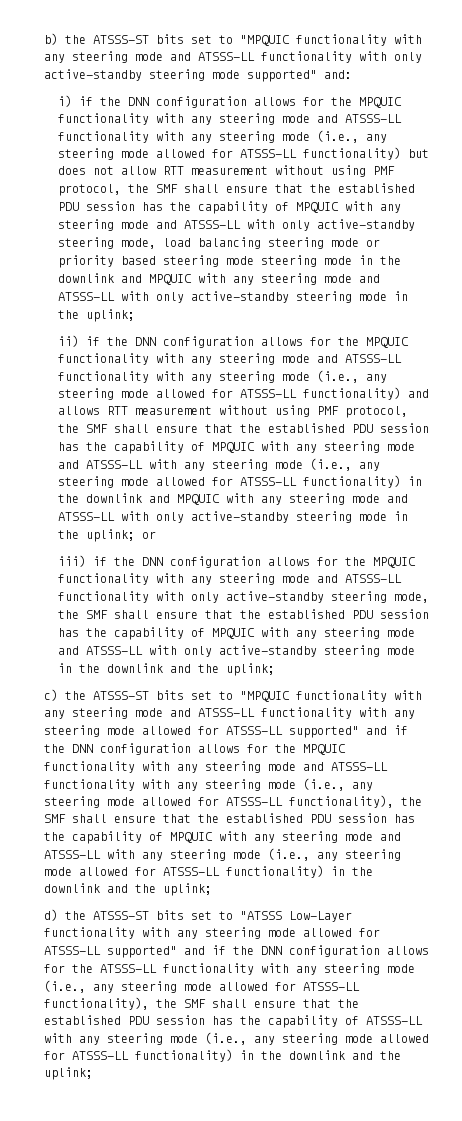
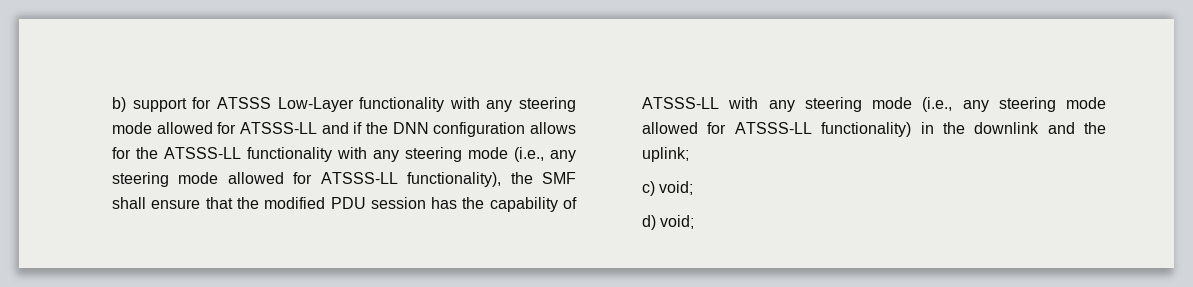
[65,34,423,46] [44,51,423,63] [44,69,353,82] [58,95,403,108] [58,113,403,125] [58,130,388,143] [58,147,430,160] [58,165,396,177] [58,183,416,196] [58,201,402,214] [58,219,416,231] [58,237,381,249] [58,255,402,268] [58,273,381,285] [58,291,409,303] [58,309,136,322] [58,335,410,348] [58,353,403,365] [58,370,388,383] [58,387,430,400] [58,405,409,418] [58,423,430,433] [58,441,416,454] [58,458,381,471] [58,475,423,488] [58,493,409,505] [58,511,409,523] [58,529,157,542] [58,555,417,568] [58,573,403,585] [58,591,430,603] [58,609,430,619] [58,627,416,640] [58,645,416,657] [58,663,276,676] [44,689,423,702] [44,707,416,719] [44,725,409,738] [44,743,347,755] [44,761,389,773] [44,778,374,791] [44,795,423,808] [44,813,416,823] [44,831,402,844] [44,848,402,861] [44,865,374,878] [44,883,213,896] [44,909,283,921] the ATSSS-ST bits set to "MPQUIC functionality with any steering mode and ATSSS-LL functionality with only active-standby steering mode supported" and: // i) if the DNN configuration allows for the MPQUIC functionality with any steering mode and ATSSS-LL functionality with any steering mode (i.e., any steering mode allowed for ATSSS-LL functionality) but does not allow RTT measurement without using PMF protocol, the SMF shall ensure that the established PDU session has the capability of MPQUIC with any steering mode and ATSSS-LL with only active-standby steering mode, load balancing steering mode or priority based steering mode steering mode in the downlink and MPQUIC with any steering mode and ATSSS-LL with only active-standby steering mode in the uplink; // ii) if the DNN configuration allows for the MPQUIC functionality with any steering mode and ATSSS-LL functionality with any steering mode (i.e., any steering mode allowed for ATSSS-LL functionality) and allows RTT measurement without using PMF protocol, the SMF shall ensure that the established PDU session has the capability of MPQUIC with any steering mode and ATSSS-LL with any steering mode (i.e., any steering mode allowed for ATSSS-LL functionality) in the downlink and MPQUIC with any steering mode and ATSSS-LL with only active-standby steering mode in the uplink; or // iii) if the DNN configuration allows for the MPQUIC functionality with any steering mode and ATSSS-LL functionality with only active-standby steering mode, the SMF shall ensure that the established PDU session has the capability of MPQUIC with any steering mode and ATSSS-LL with only active-standby steering mode in the downlink and the uplink; // c) the ATSSS-ST bits set to "MPQUIC functionality with any steering mode and ATSSS-LL functionality with any steering mode allowed for ATSSS-LL supported" and if the DNN configuration allows for the MPQUIC functionality with any steering mode and ATSSS-LL functionality with any steering mode (i.e., any steering mode allowed for ATSSS-LL functionality), the SMF shall ensure that the established PDU session has the capability of MPQUIC with any steering mode and ATSSS-LL with any steering mode (i.e., any steering mode allowed for ATSSS-LL functionality) in the downlink and the uplink; // d) the ATSSS-ST bits set to "ATSSS -> [132,97,271,112] support for ATSSS
[107,946,178,958] supported" -> (318, 128) none
[44,1015,122,1025] established -> [264,197,326,209] modified
(94, 1073) none -> [642,181,694,196] [642,215,695,230] // c) void; // d) void;

